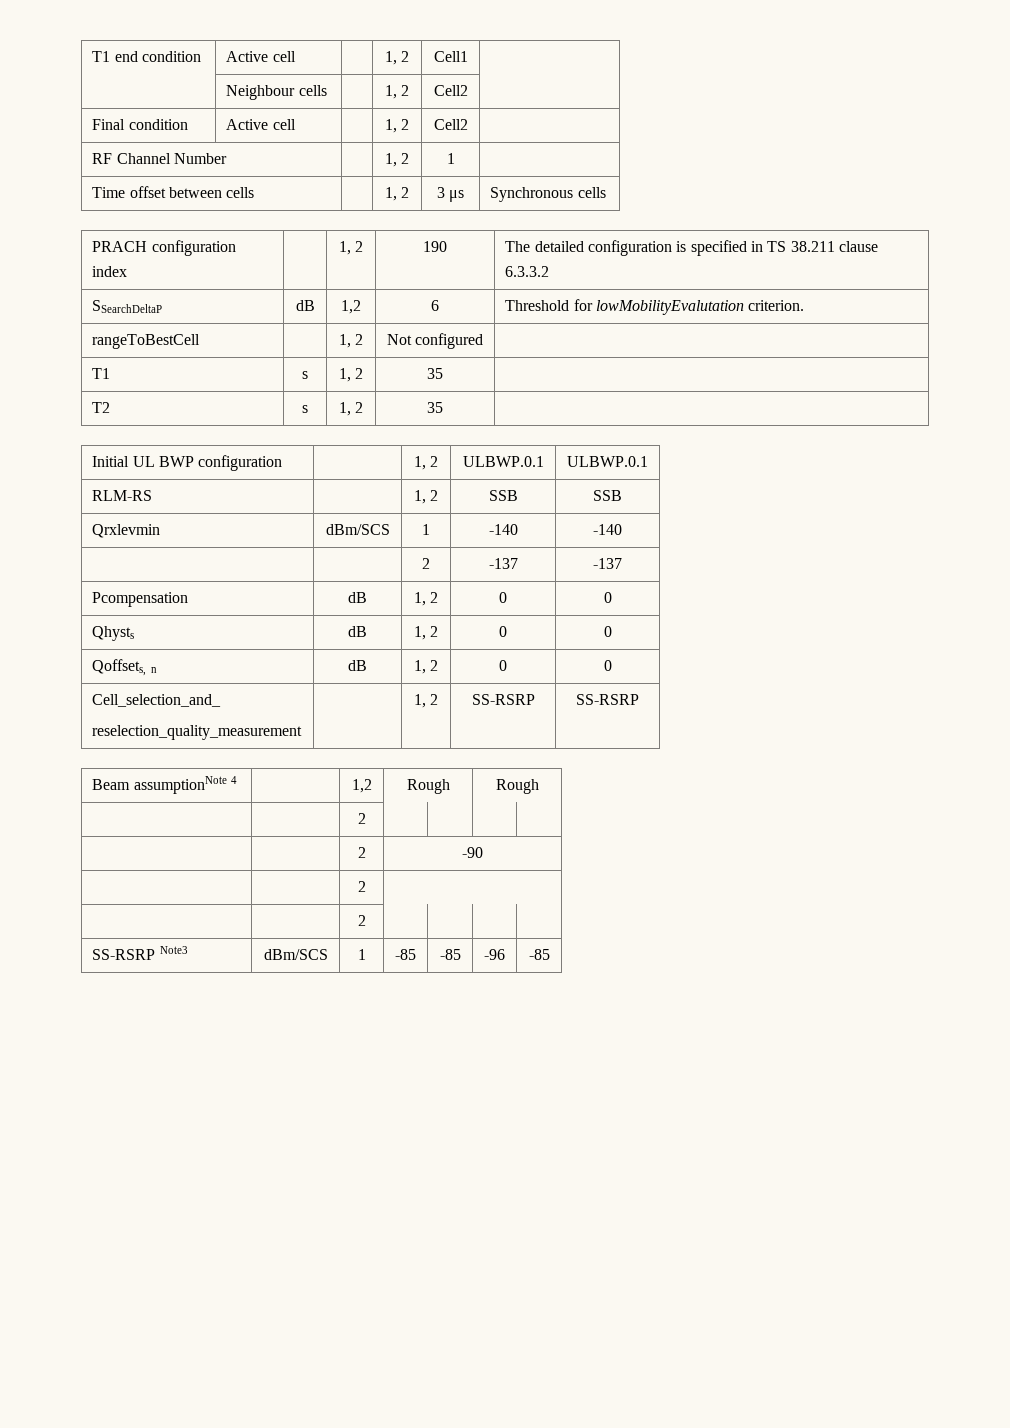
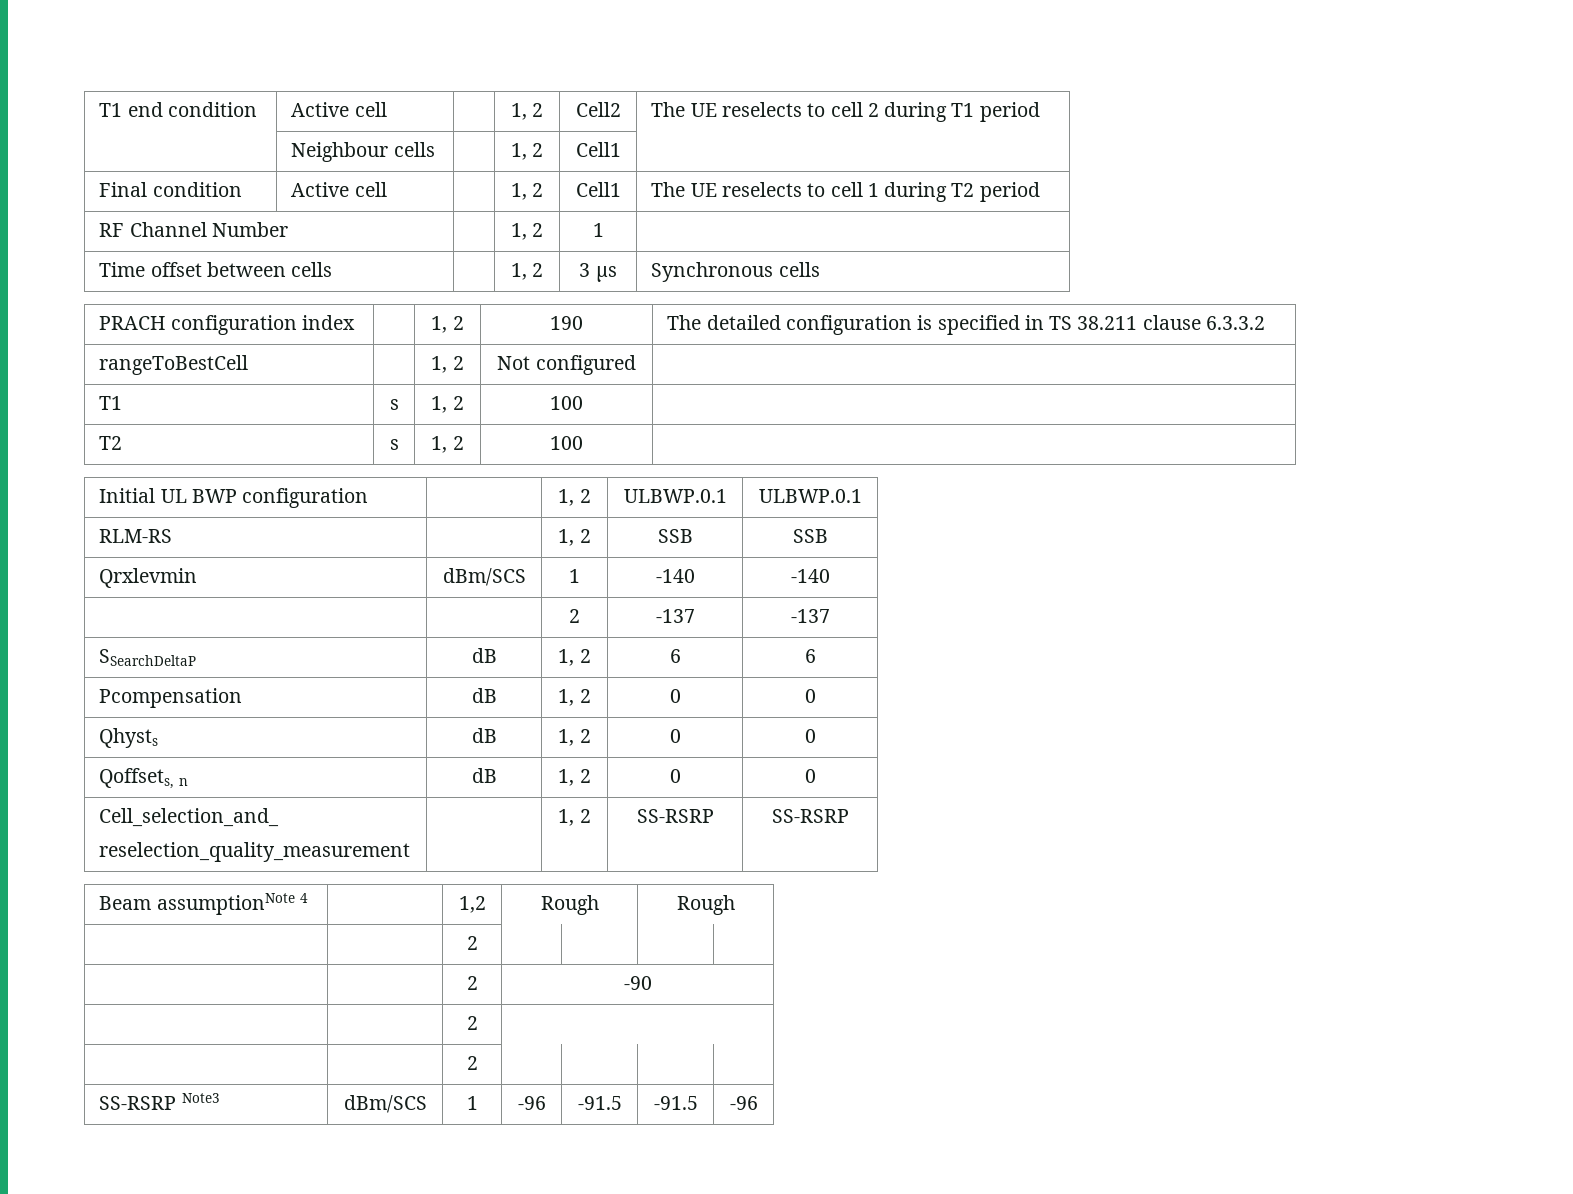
[433,51,468,62] Cell1 | -> [575,102,621,117] [651,102,1040,122] Cell2 | The UE reselects to cell 2 during T1 period
[433,85,468,96] Cell2 -> [575,142,621,157] Cell1
[433,119,468,130] Cell2 | -> [575,182,621,197] [651,182,1040,202] Cell1 | The UE reselects to cell 1 during T2 period
[92,300,163,313] [295,300,315,311] [341,300,361,314] [431,300,439,311] [505,299,805,315] // SSearchDeltaP | dB | 1,2 | 6 | Threshold for lowMobilityEvalutation criterion. -> (1265, 323) none
[427,368,443,379] 35 -> [550,396,583,410] 100
[427,402,443,413] 35 -> [550,436,583,450] 100
(622, 563) none -> [99,649,197,666] [471,648,497,663] [558,649,591,666] [669,649,681,663] [804,649,816,663] // SSearchDeltaP | dB | 1, 2 | 6 | 6
[395,949,416,960] [439,949,461,960] [484,949,505,960] [528,949,550,960] -85 | -85 | -96 | -85 -> [517,1096,546,1110] [577,1096,622,1110] [653,1096,698,1110] [729,1096,758,1110] -96 | -91.5 | -91.5 | -96

